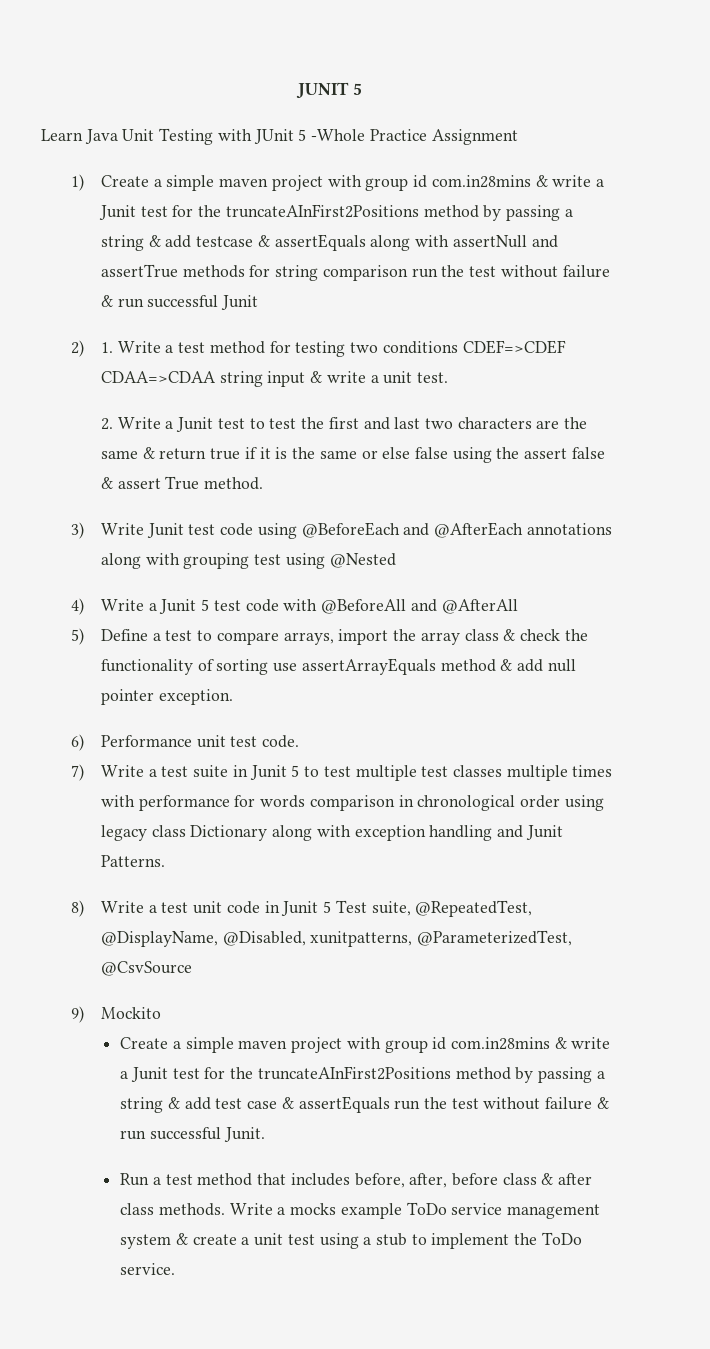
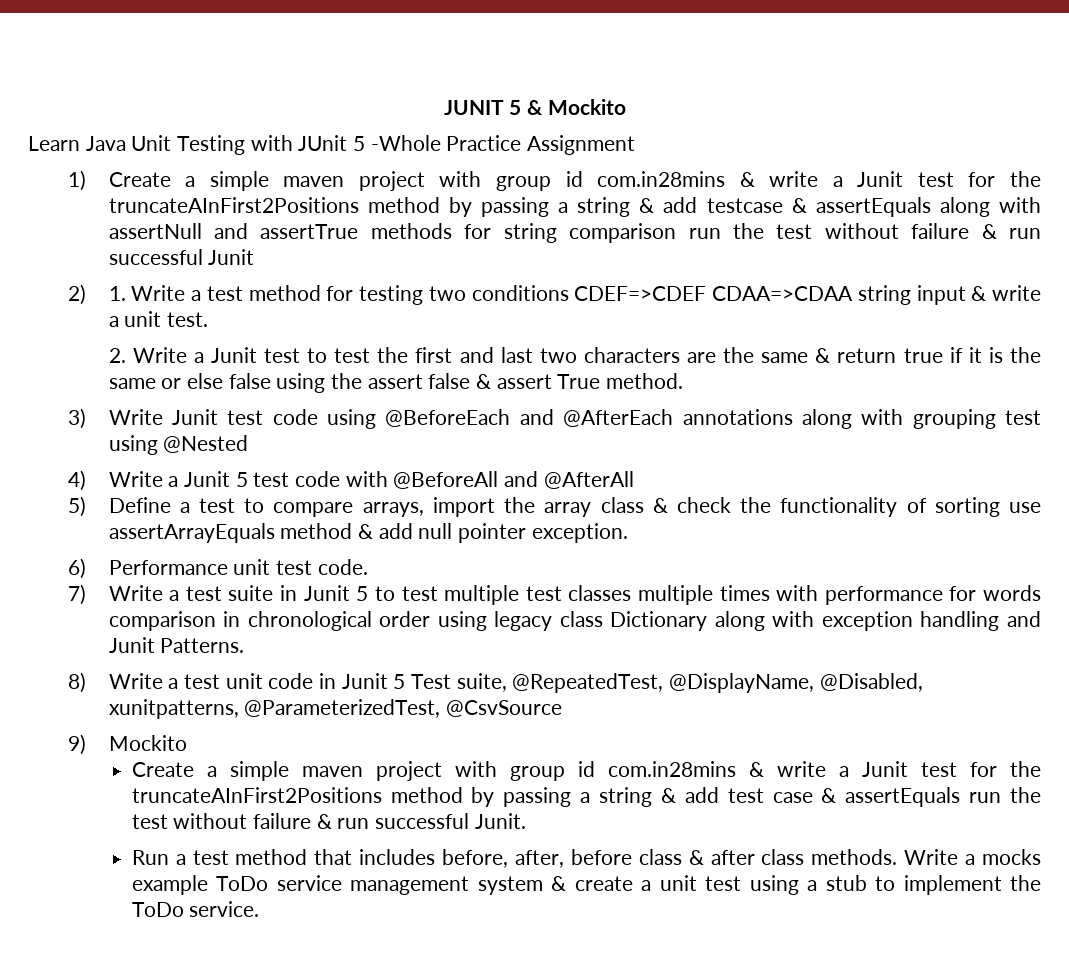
(362, 89) none -> [526,99,626,115] & Mockito

